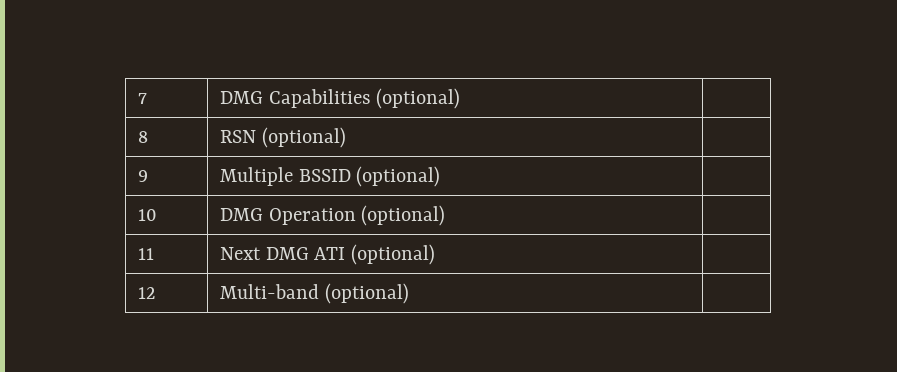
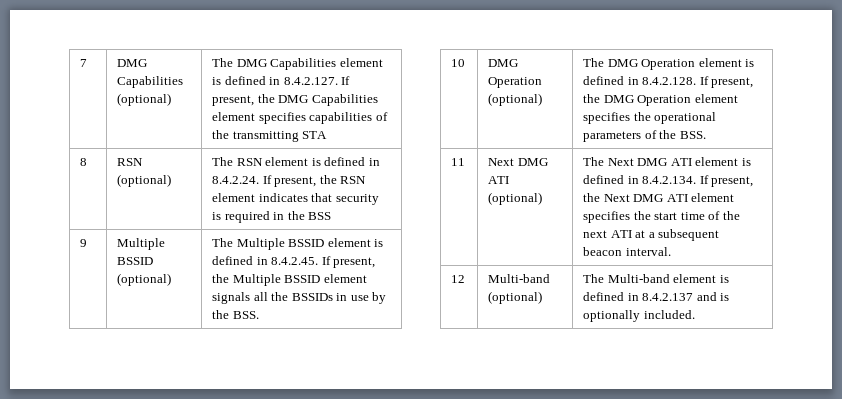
[137,131,148,143] [219,127,346,148] [137,170,148,182] [219,166,441,187] [137,209,157,221] [219,205,446,226] // 8 | RSN (optional) | // 9 | Multiple BSSID (optional) | // 10 | DMG Operation (optional) | -> [212,58,383,70] [212,76,351,85] [212,94,378,106] [212,112,388,124] [212,130,328,142] [80,158,88,166] [117,158,144,166] [117,174,172,187] [212,157,380,166] [212,175,367,187] [212,193,379,205] [212,211,332,223] [80,239,88,247] [117,238,166,250] [117,257,154,265] [117,273,172,286] [212,238,384,250] [212,256,376,268] [212,274,367,286] [212,292,387,304] [212,310,259,319] [451,59,466,67] [488,59,519,67] [488,77,543,88] [488,93,543,106] [583,58,755,70] [583,76,754,88] [583,94,738,106] [583,112,717,124] [583,130,706,142] The DMG Capabilities element is defined in 8.4.2.127. If present, the DMG Capabilities element specifies capabilities of the transmitting STA // 8 | RSN (optional) | The RSN element is defined in 8.4.2.24. If present, the RSN element indicates that security is required in the BSS // 9 | Multiple BSSID (optional) | The Multiple BSSID element is defined in 8.4.2.45. If present, the Multiple BSSID element signals all the BSSIDs in use by the BSS. // 10 | DMG Operation (optional) | The DMG Operation element is defined in 8.4.2.128. If present, the DMG Operation element specifies the operational parameters of the BSS.
[137,287,156,299] [219,283,409,304] // 12 | Multi-band (optional) | -> [583,157,751,166] [583,175,754,187] [583,193,735,202] [583,211,740,223] [583,229,720,241] [583,247,671,256] [451,275,466,283] [488,274,551,283] [488,291,543,304] [583,274,729,283] [583,292,730,301] [583,310,695,322] The Next DMG ATI element is defined in 8.4.2.134. If present, the Next DMG ATI element specifies the start time of the next ATI at a subsequent beacon interval. // 12 | Multi-band (optional) | The Multi-band element is defined in 8.4.2.137 and is optionally included.

